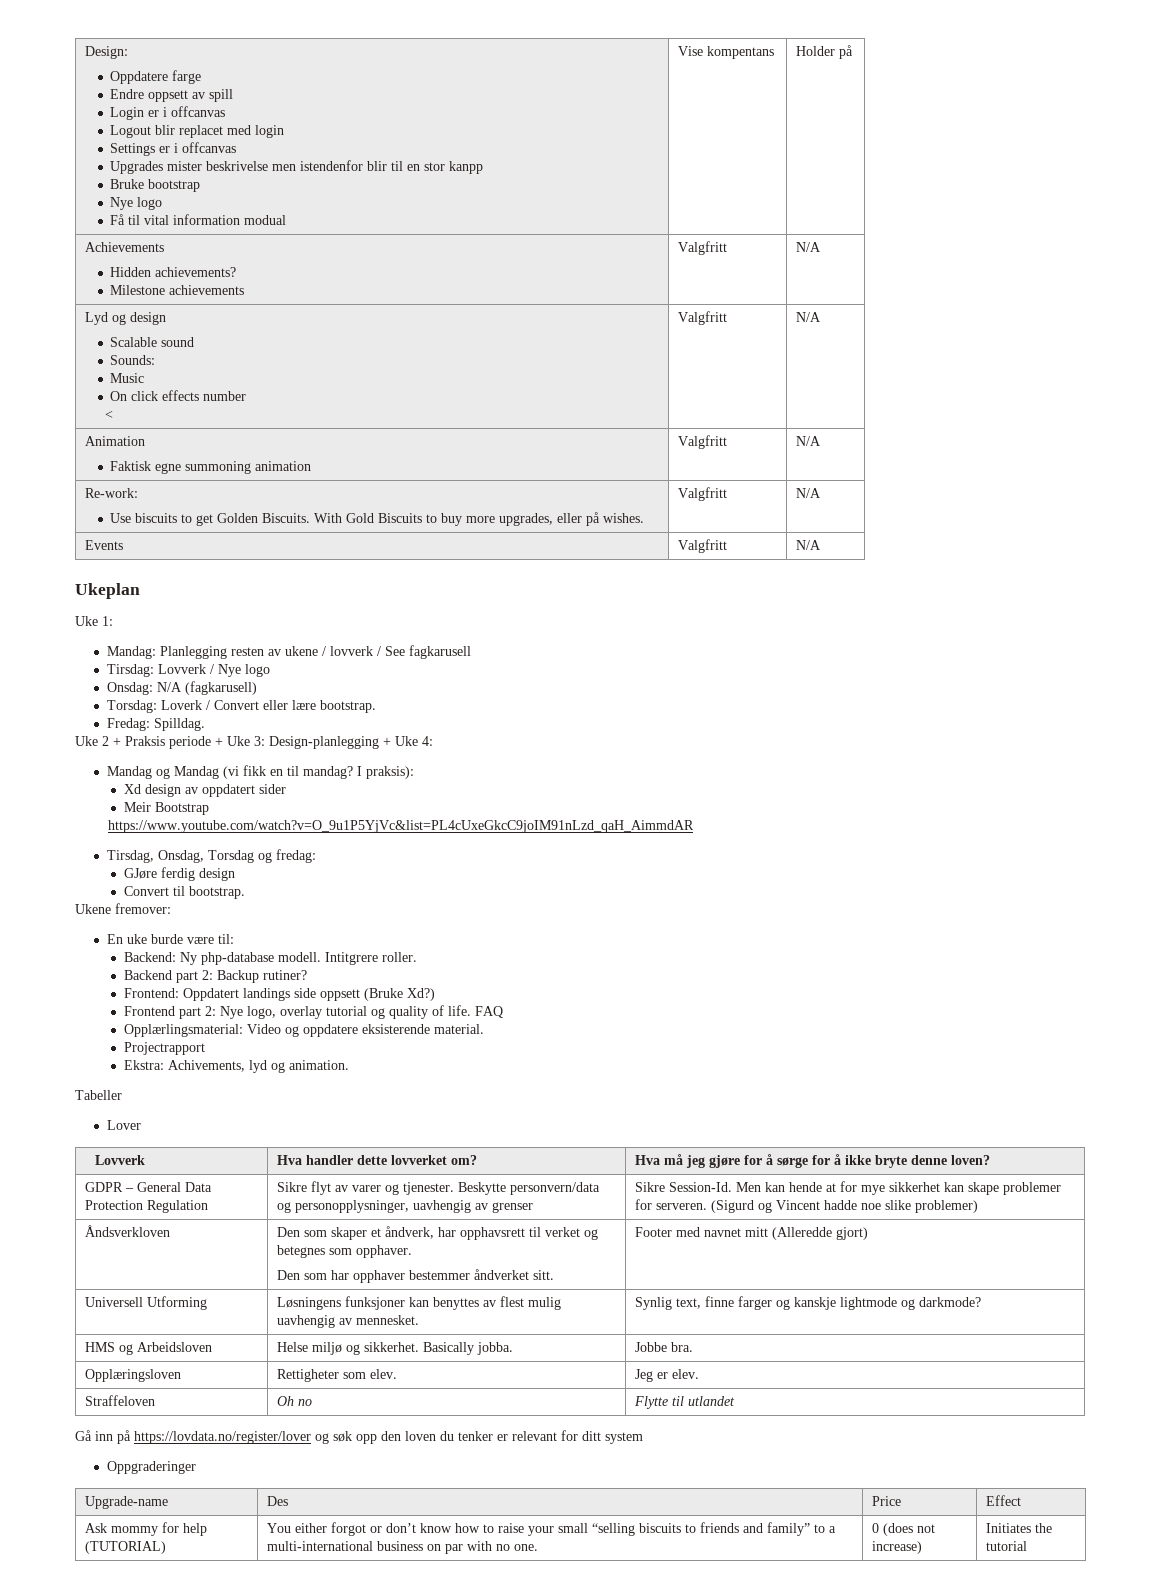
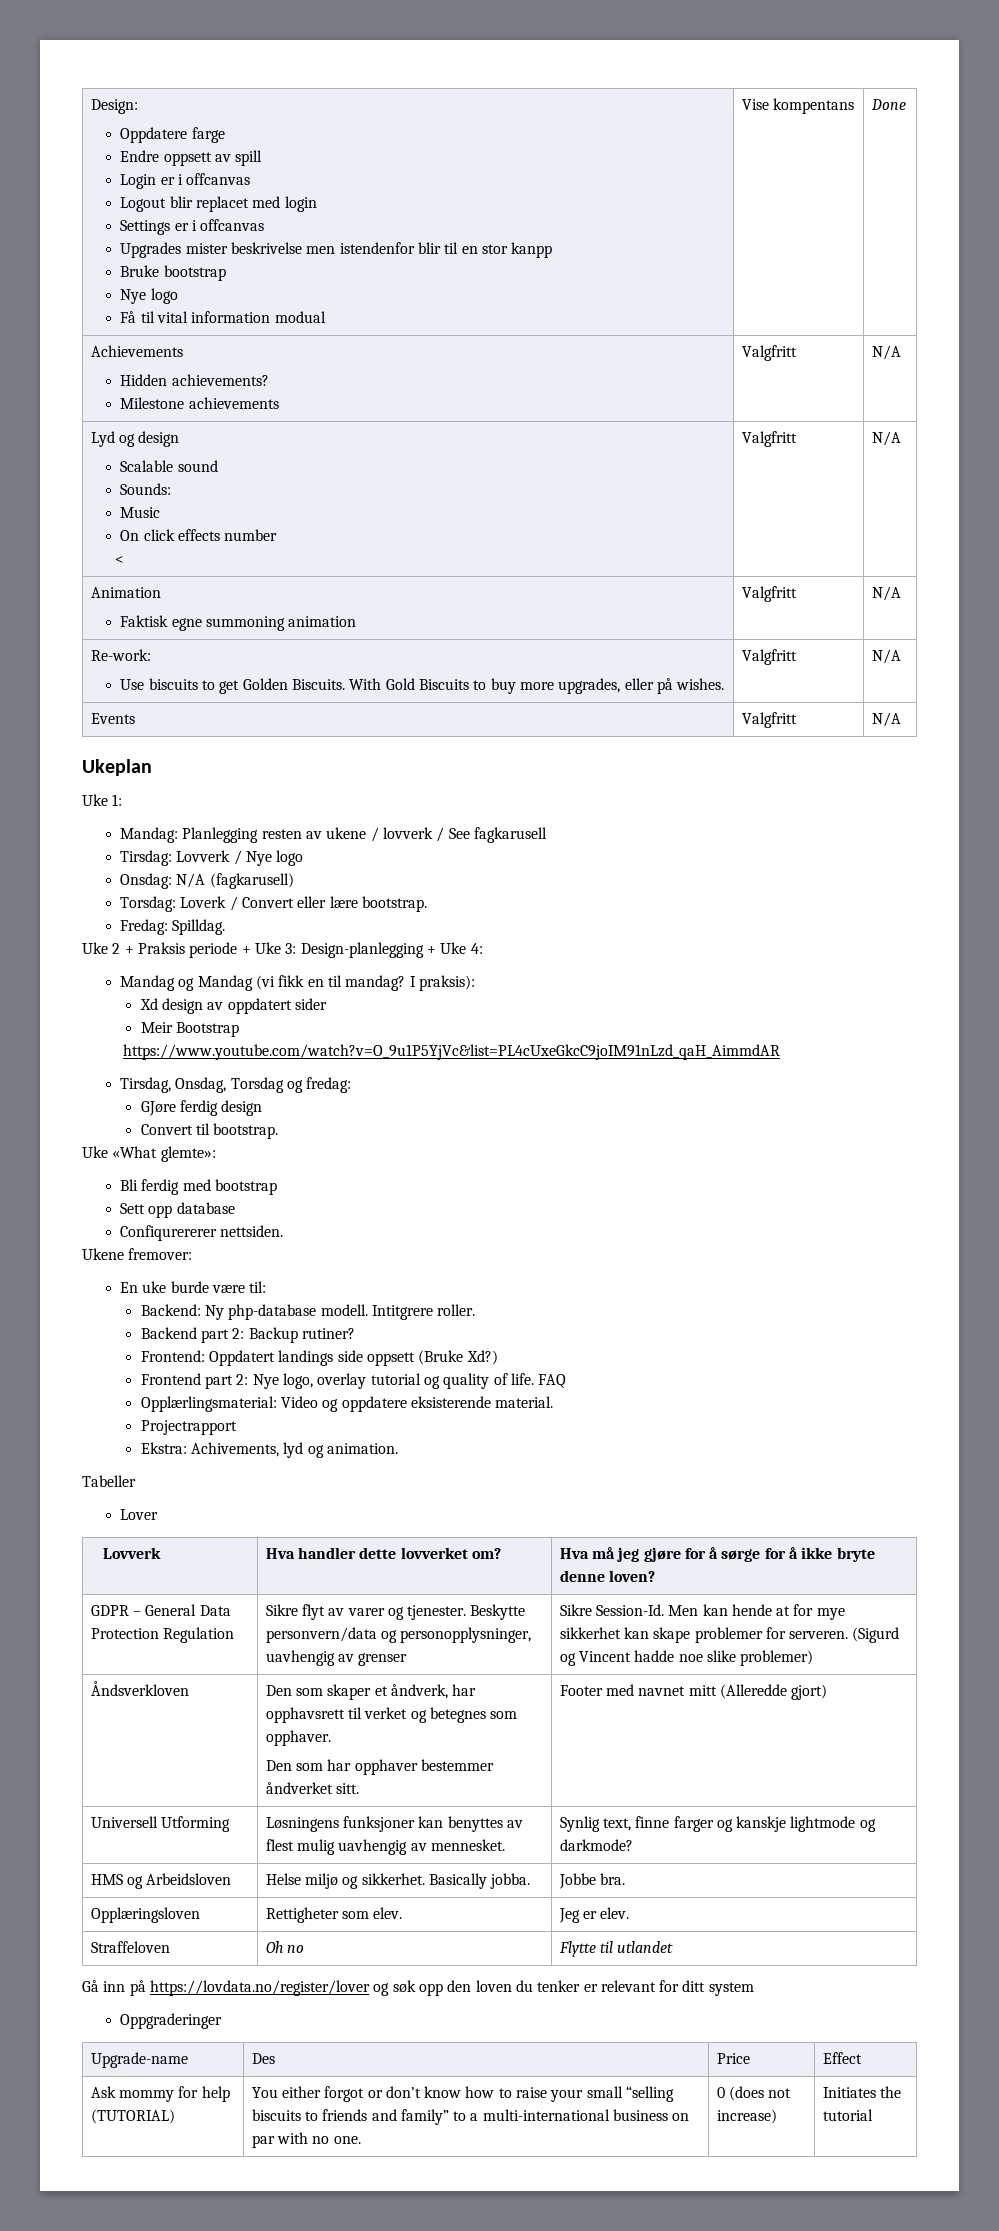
[795,45,853,59] Holder på -> [870,99,906,110] Done
(245, 892) none -> [82,1146,216,1162] [120,1179,278,1195] [120,1202,235,1218] [120,1225,284,1241] // Uke «What glemte»: // Bli ferdig med bootstrap // Sett opp database // Confiqurererer nettsiden.

